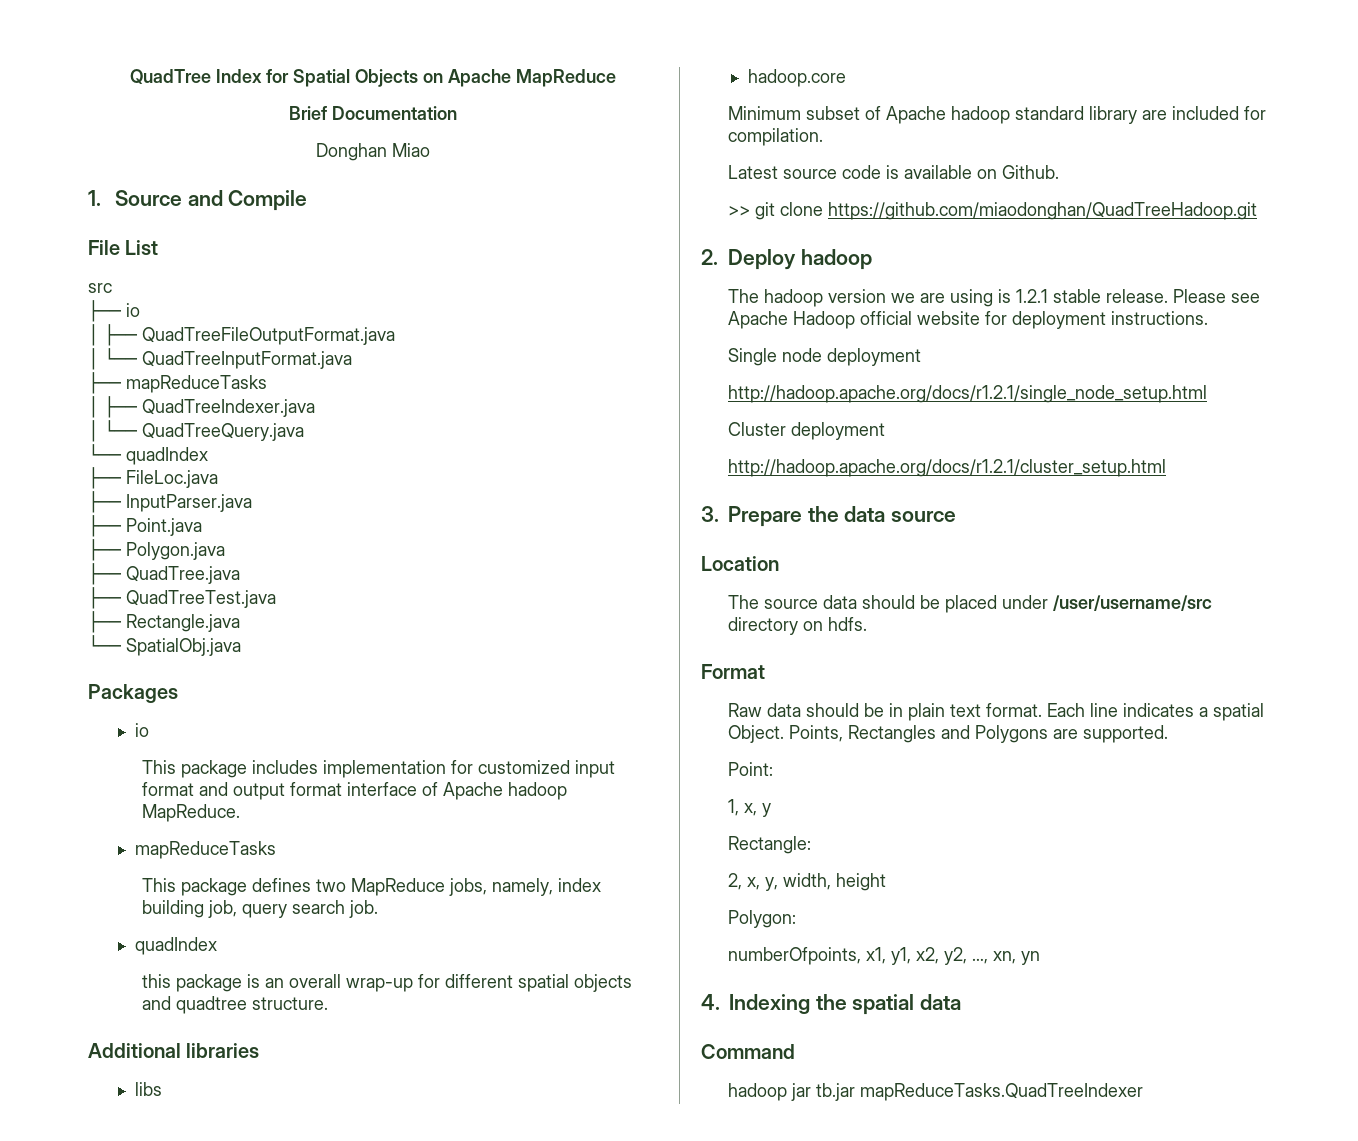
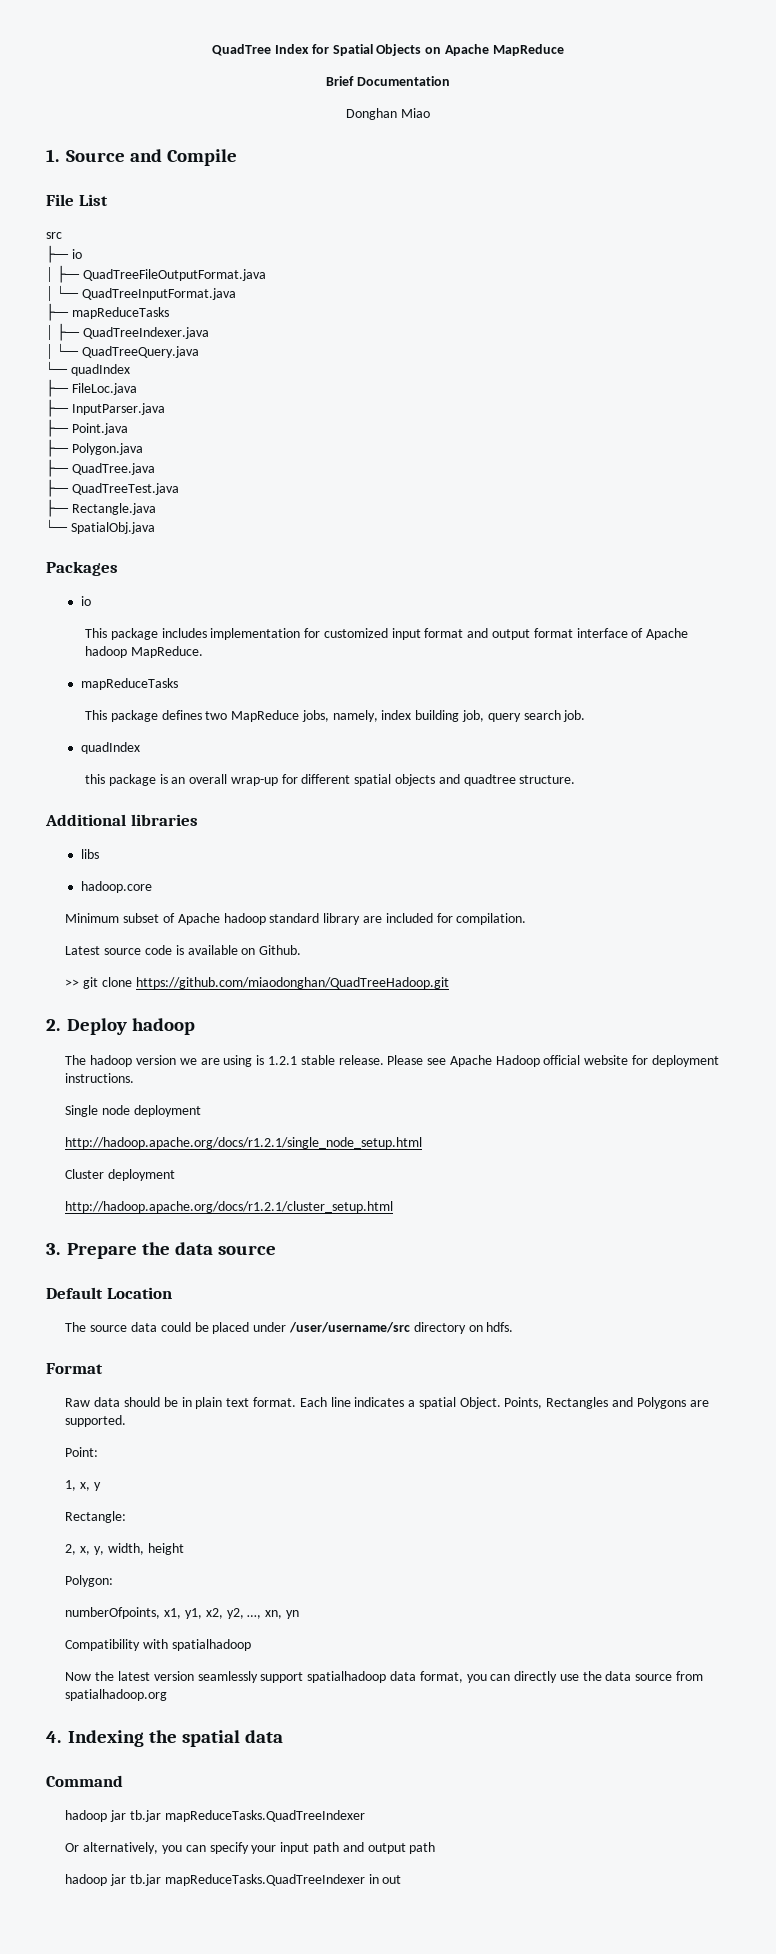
(957, 516) none -> [46,1287,103,1299] Default
[861,595,915,609] should -> [160,1322,191,1332] could
(1040, 958) none -> [65,1639,252,1651] [65,1671,703,1683] [65,1689,168,1701] // Compatibility with spatialhadoop // Now the latest version seamlessly support spatialhadoop data format, you can directly use the data source from spatialhadoop.org
(1143, 1092) none -> [65,1842,436,1854] [65,1874,402,1886] // Or alternatively, you can specify your input path and output path // hadoop jar tb.jar mapReduceTasks.QuadTreeIndexer in out

